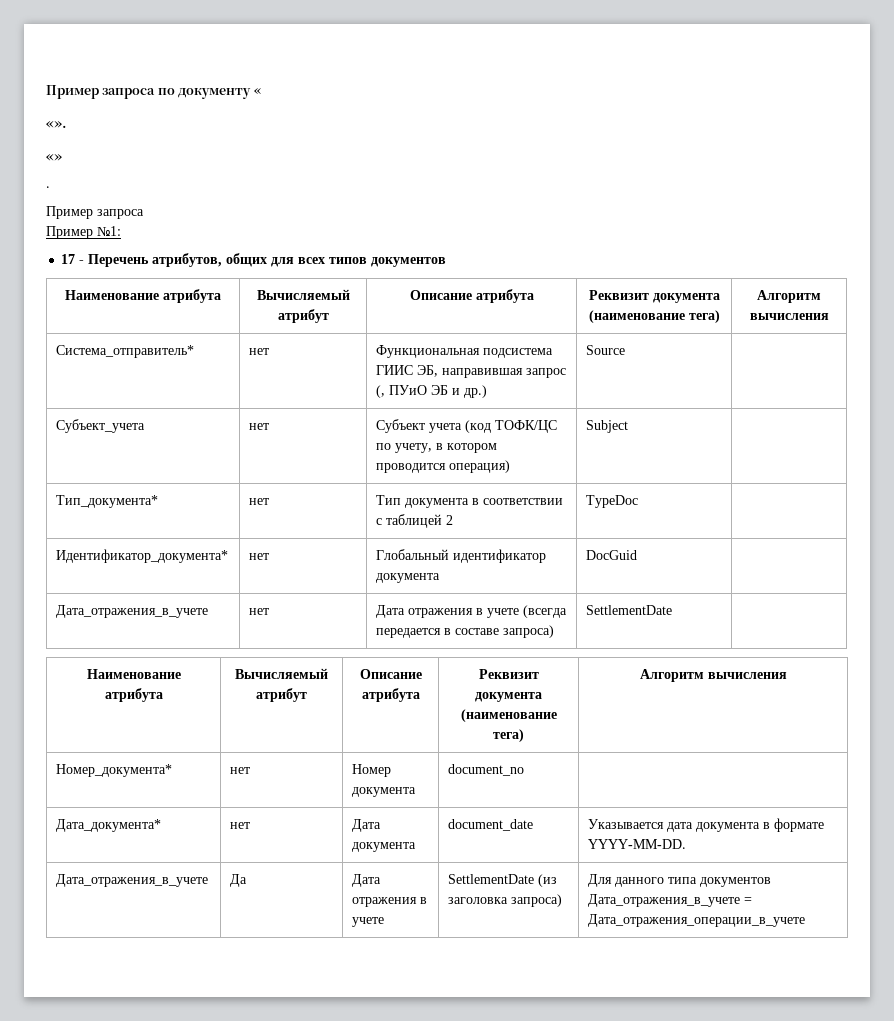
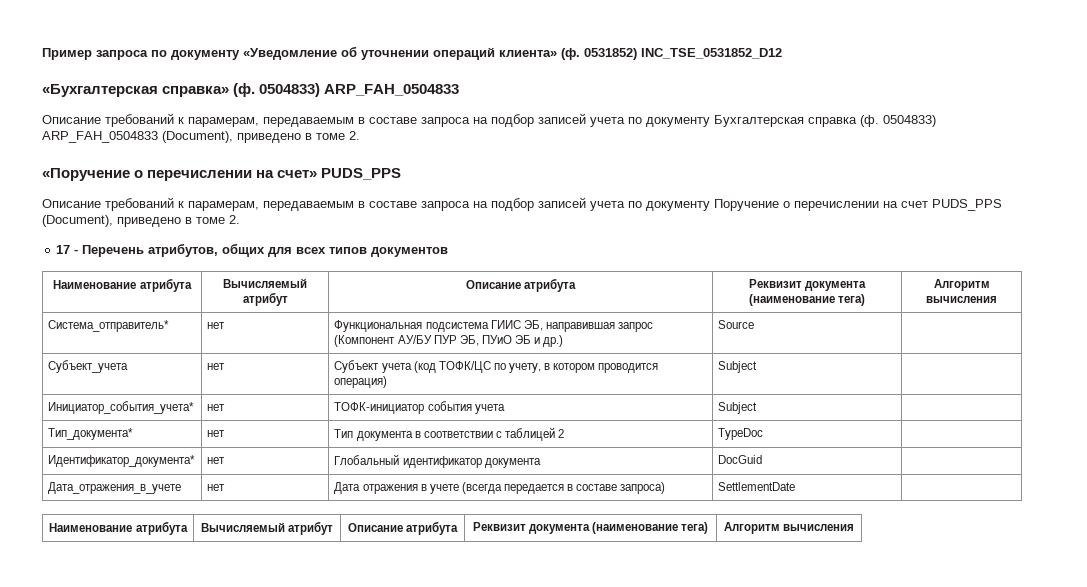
[253,88,261,95] [46,121,67,128] [46,154,62,161] [46,186,50,188] [46,206,144,219] [46,226,121,239] « // «». // «» // . // Пример запроса // Пример №1: -> [243,46,782,60] [42,83,460,97] [42,113,936,127] [42,131,360,143] [42,168,402,181] [42,197,1002,211] [42,215,240,227] «Уведомление об уточнении операций клиента» (ф. 0531852) INC_TSE_0531852_D12 // «Бухгалтерская справка» (ф. 0504833) ARP_FAH_0504833 // Описание требований к парамерам, передаваемым в составе запроса на подбор записей учета по документу Бухгалтерская справка (ф. 0504833) ARP_FAH_0504833 (Document), приведено в томе 2. // «Поручение о перечислении на счет» PUDS_PPS // Описание требований к парамерам, передаваемым в составе запроса на подбор записей учета по документу Поручение о перечислении на счет PUDS_PPS (Document), приведено в томе 2.
[376,385,386,398] (, -> [334,335,479,347] (Компонент АУ/БУ ПУР ЭБ,
(629, 426) none -> [48,401,195,414] [207,404,226,411] [334,401,505,414] [718,402,758,414] // Инициатор_события_учета* | нет | ТОФК-инициатор события учета | Subject |
[56,764,173,777] [230,767,251,774] [352,764,392,777] [352,787,417,797] [448,764,525,776] [56,819,162,832] [230,822,251,829] [352,819,382,832] [352,842,417,852] [448,819,534,831] [588,818,825,832] [588,839,687,849] [56,874,209,887] [230,874,248,887] [352,874,382,887] [352,897,428,907] [352,917,385,927] [448,874,558,887] [448,894,563,907] [588,874,772,887] [588,894,753,907] [588,914,806,927] // Номер_документа* | нет | Номер документа | document_nо | // Дата_документа* | нет | Дата документа | document_date | Указывается дата документа в формате YYYY-MM-DD. // Дата_отражения_в_учете | Да | Дата отражения в учете | SettlementDate (из заголовка запроса) | Для данного типа документов Дата_отражения_в_учете = Дата_отражения_операции_в_учете -> (855, 527) none

